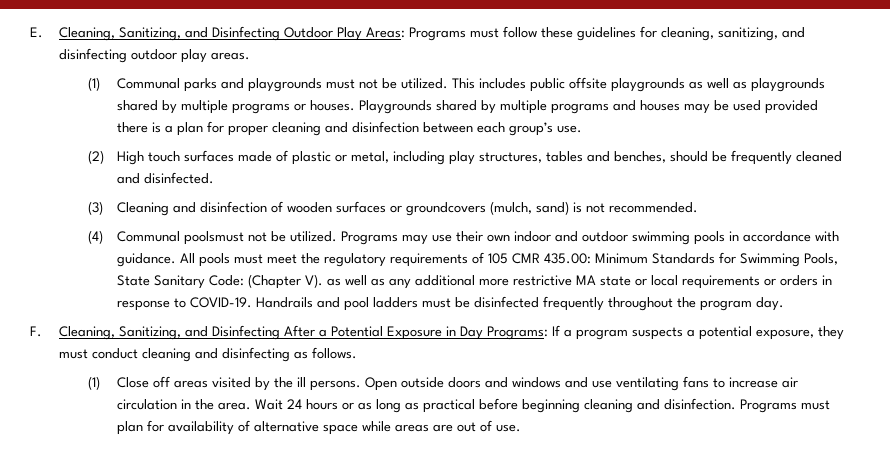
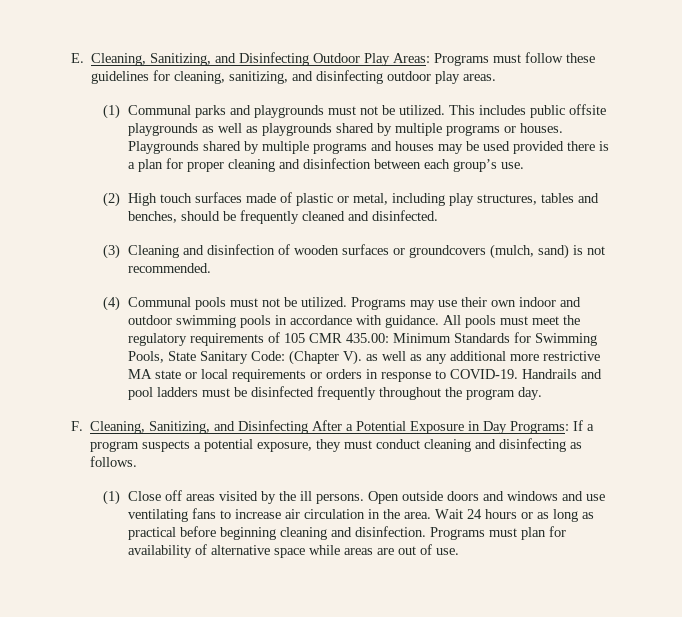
[183,231,244,245] poolsmust -> [194,297,258,310] pools must

